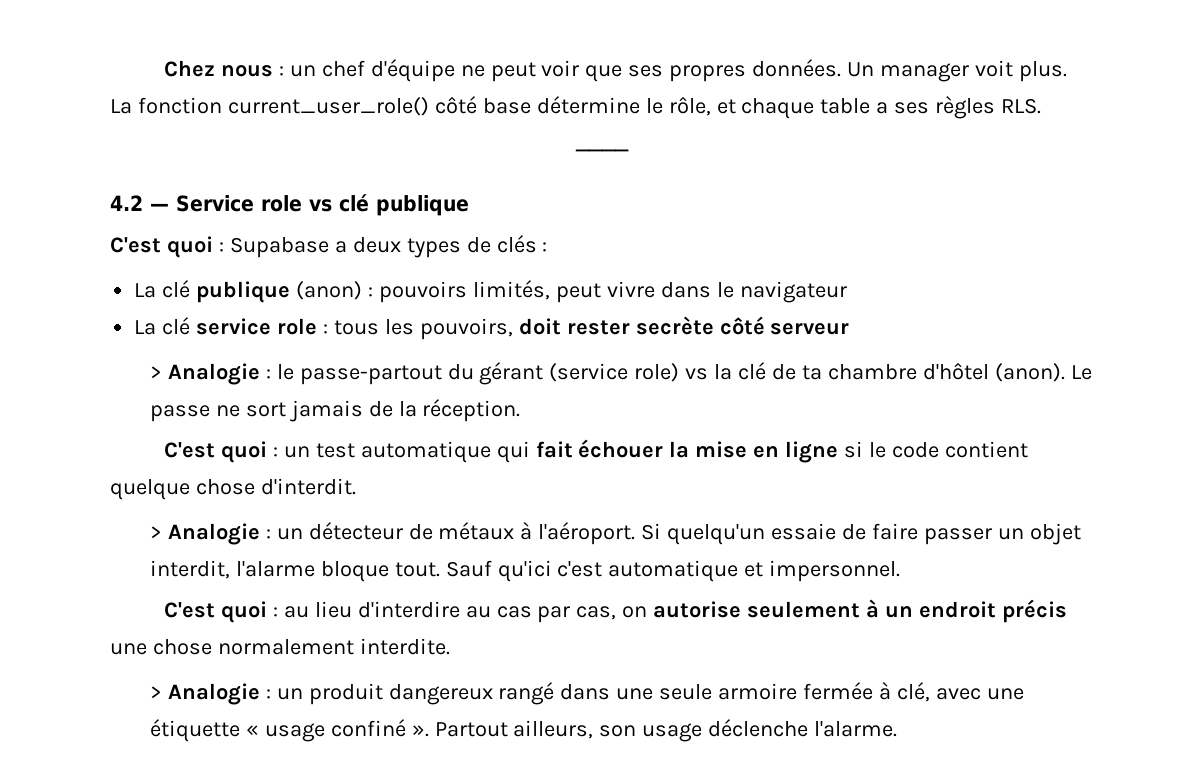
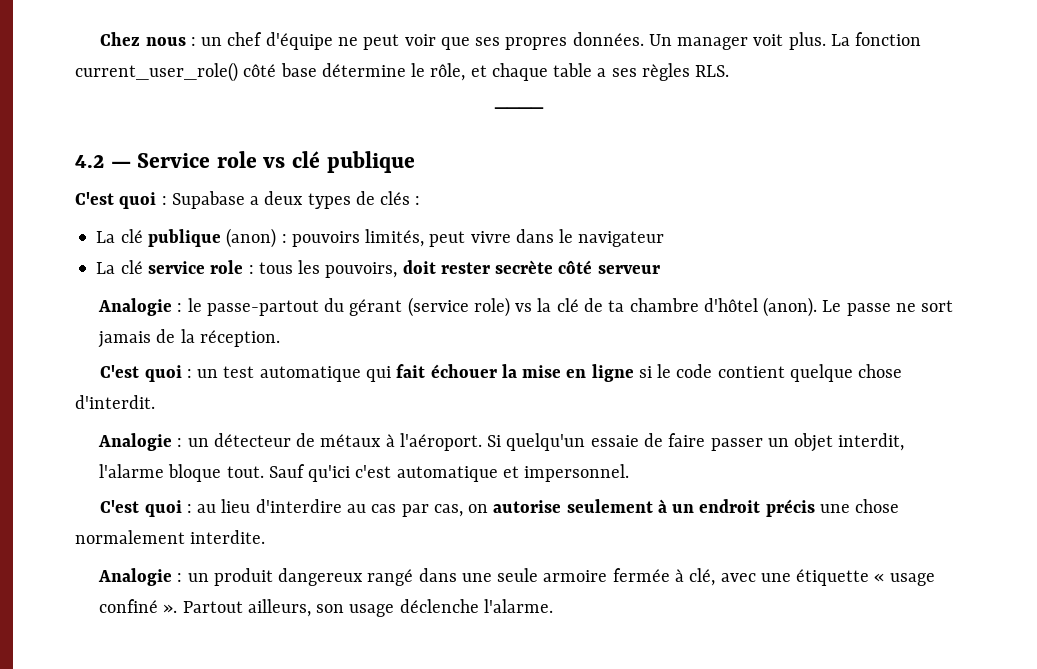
[149,366,162,379] > -> (660, 269) none
[149,526,162,539] > -> (155, 402) none
[149,686,162,699] > -> (266, 537) none

